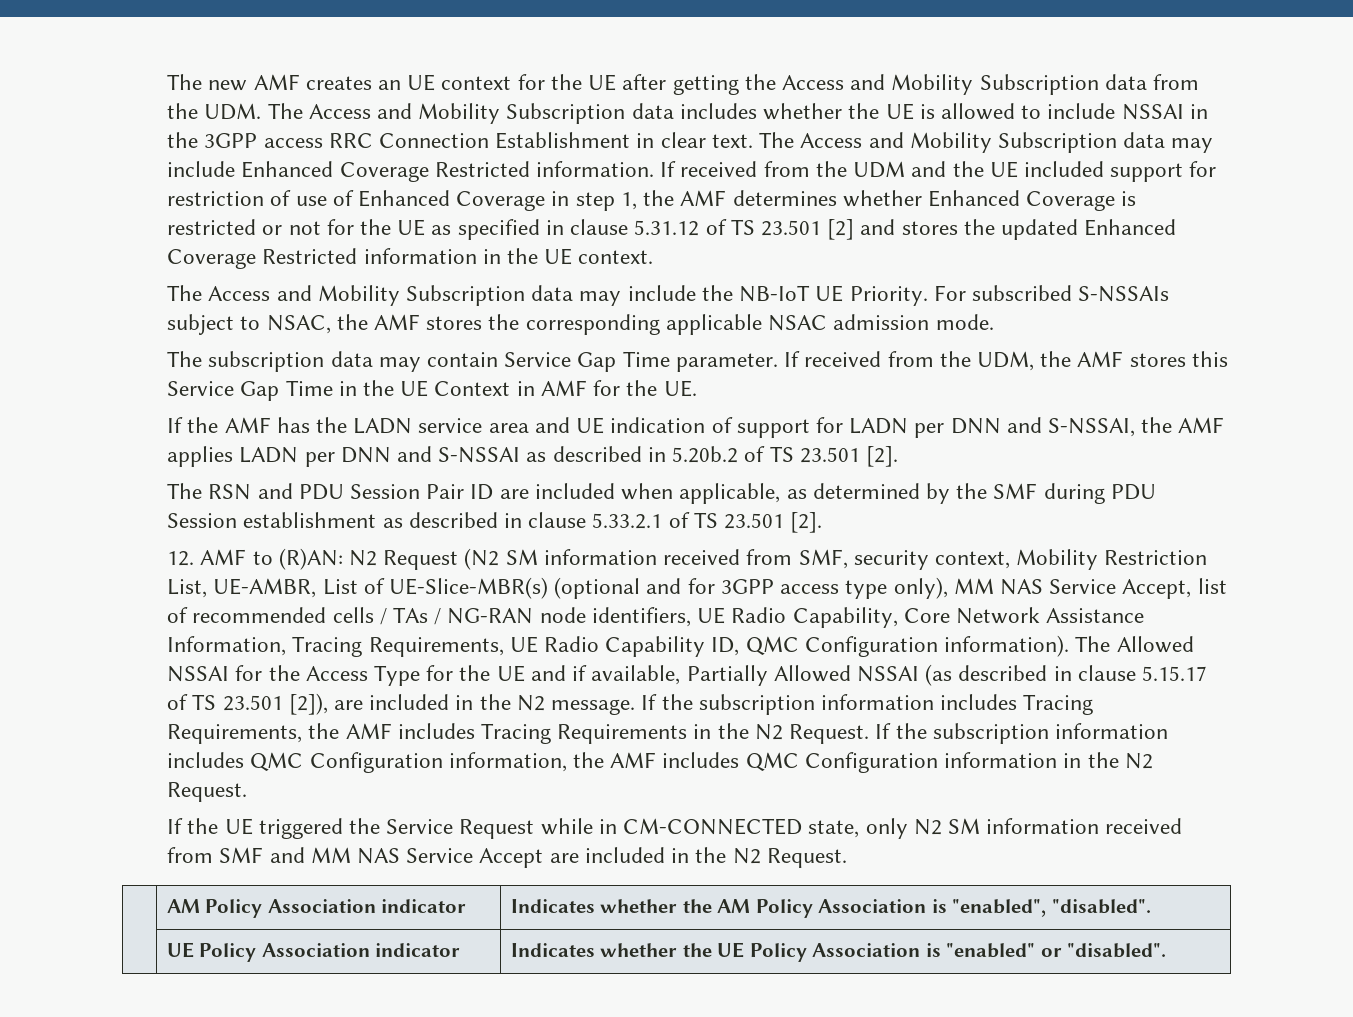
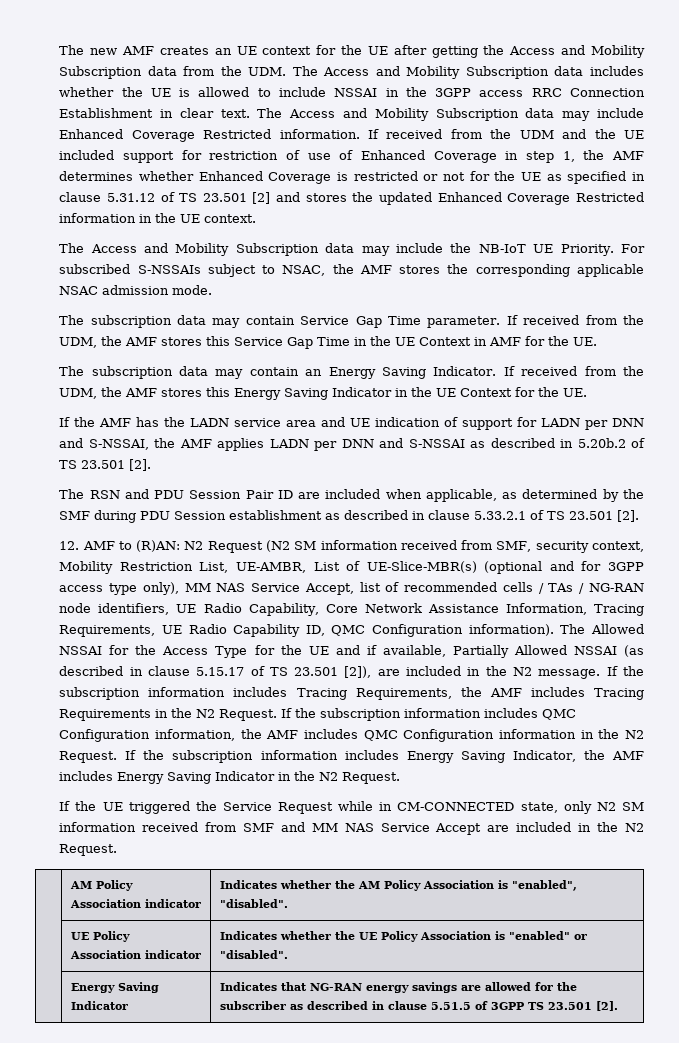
(697, 388) none -> [59,366,644,379] [59,387,588,400] // The subscription data may contain an Energy Saving Indicator. If received from the UDM, the AMF stores this Energy Saving Indicator in the UE Context for the UE.
(248, 792) none -> [125,750,644,763] [59,771,401,784] If the subscription information includes Energy Saving Indicator, the AMF includes Energy Saving Indicator in the N2 Request.
(1167, 950) none -> [70,982,159,993] [70,1001,128,1010] [219,982,577,993] [219,1001,618,1011] // | Energy Saving Indicator | Indicates that NG-RAN energy savings are allowed for the subscriber as described in clause 5.51.5 of 3GPP TS 23.501 [2].

